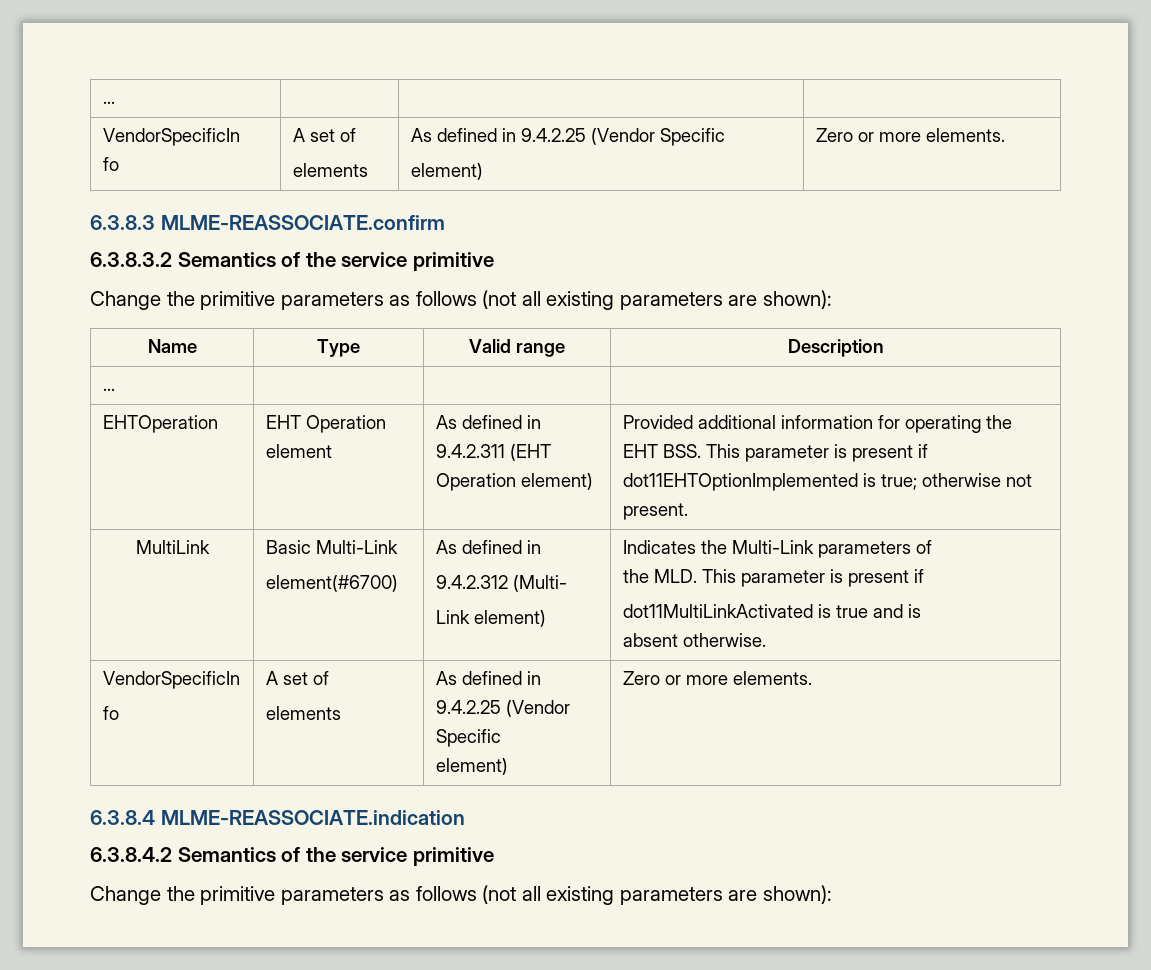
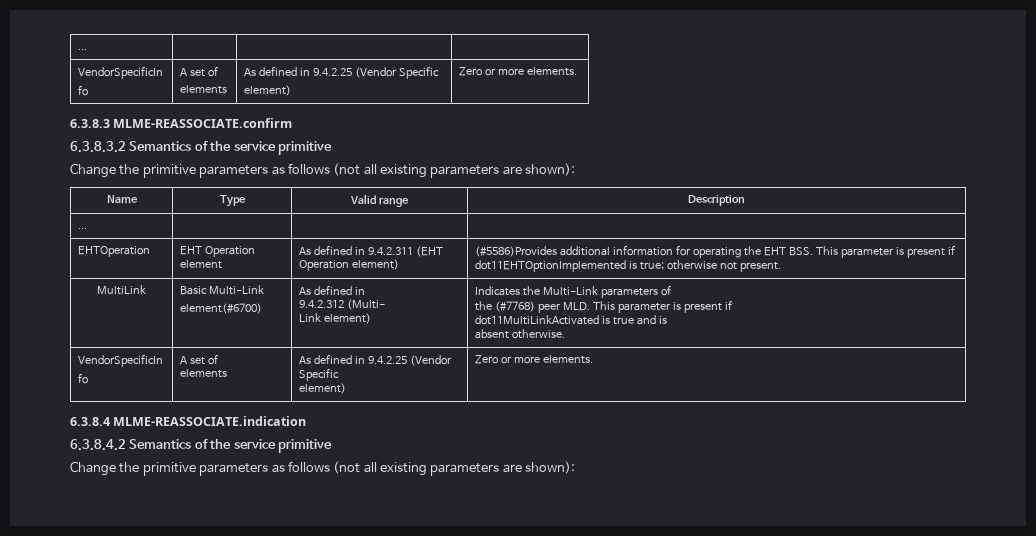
[622,415,693,429] Provided -> [475,246,558,257] (#5586)Provides
(649, 576) none -> [494,301,561,313] (#7768) peer

